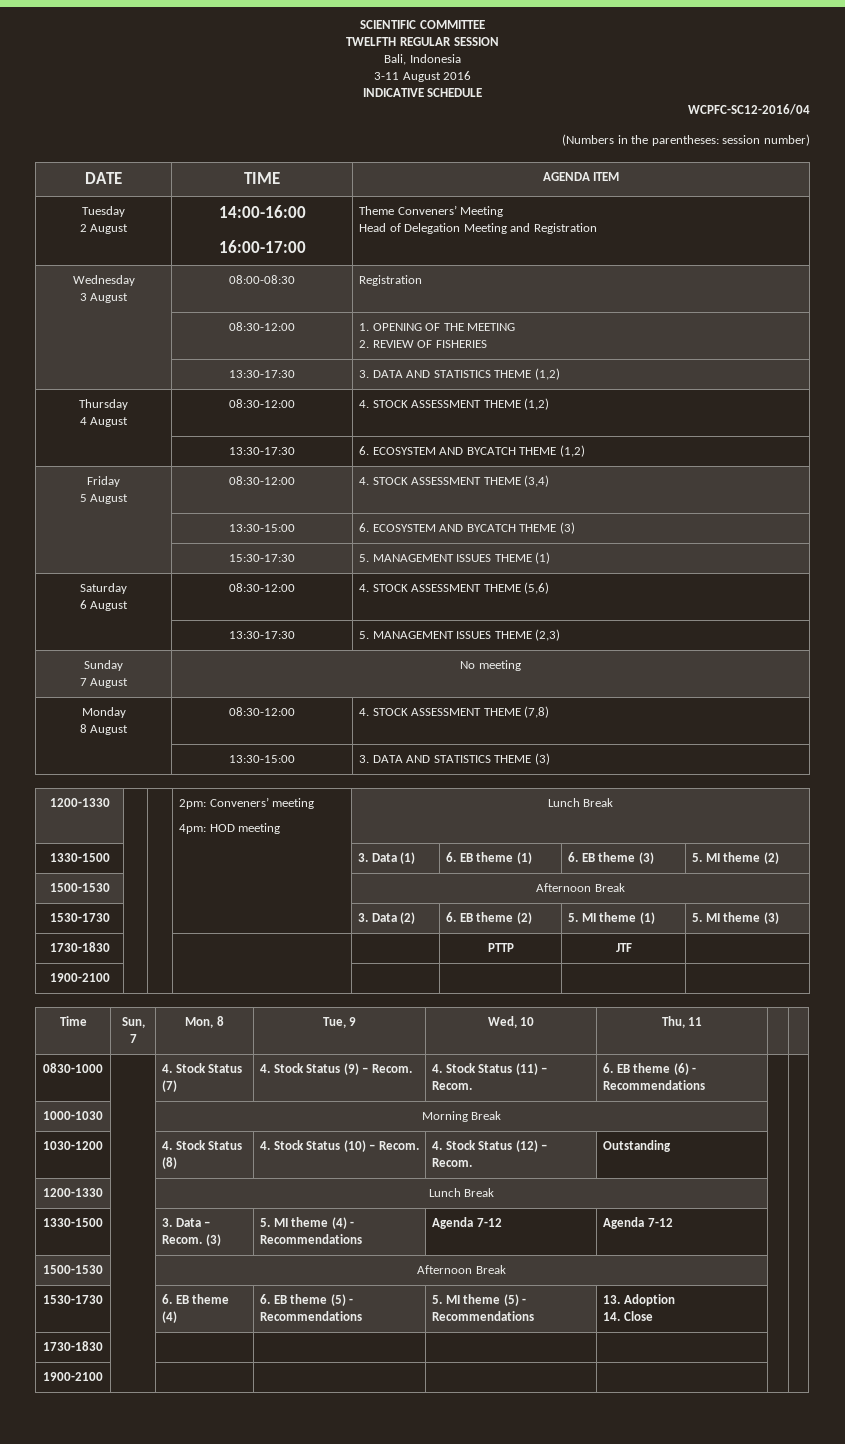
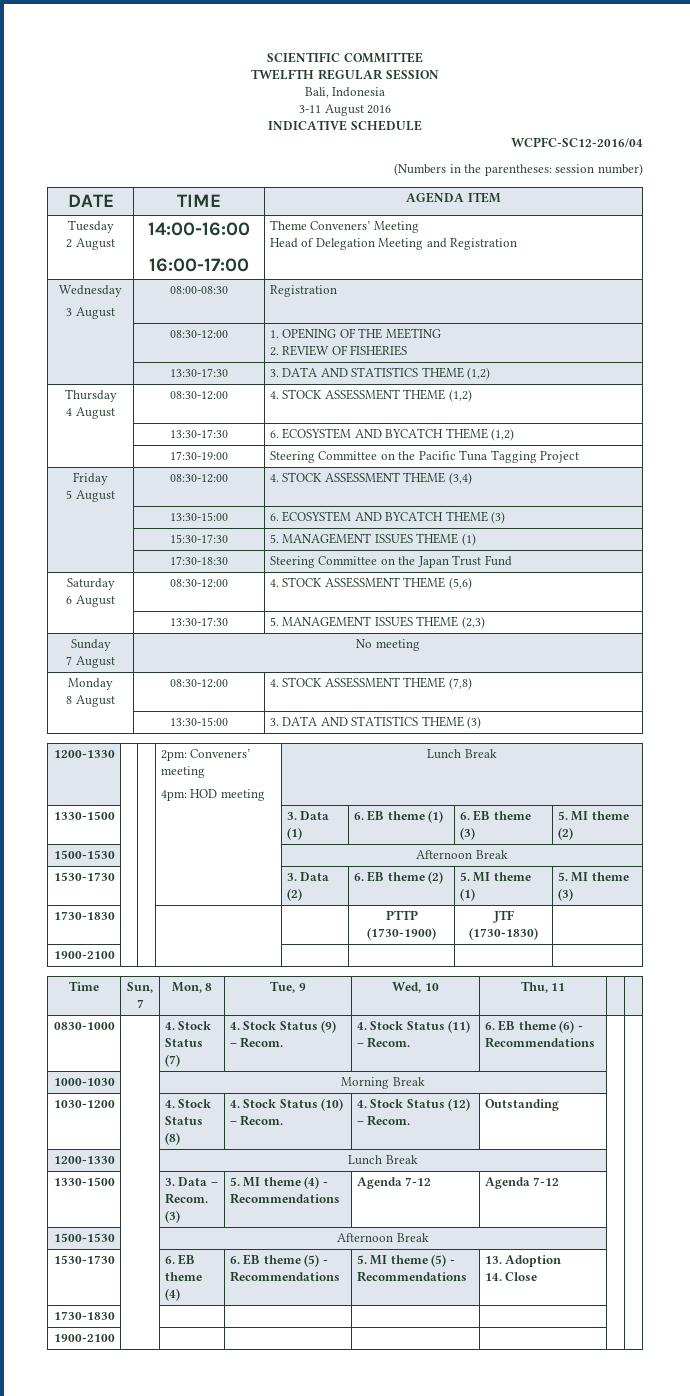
(585, 451) none -> [170,451,228,460] [269,450,580,463] // | 17:30-19:00 | Steering Committee on the Pacific Tuna Tagging Project
(551, 558) none -> [170,556,228,565] [269,555,512,568] // | 17:30-18:30 | Steering Committee on the Japan Trust Fund
(514, 947) none -> [367,927,436,940] (1730-1900)
(632, 947) none -> [469,927,538,940] (1730-1830)

